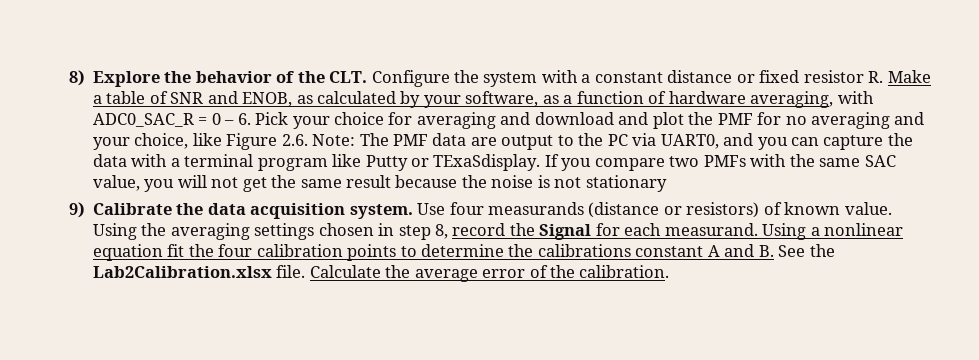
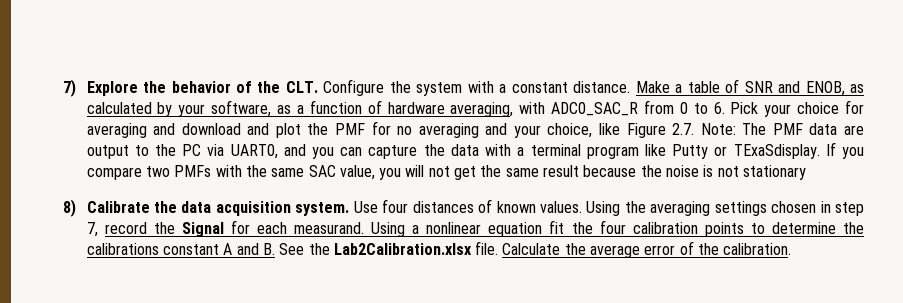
[68,70,85,86] 8) -> [62,79,76,97] 7)
[667,70,884,83] distance or fixed resistor R. -> [573,81,631,93] distance.
[198,113,235,125] = 0 – -> [643,100,708,114] from 0 to
[281,134,308,146] 2.6. -> [672,123,695,135] 2.7.
[68,202,85,218] 9) -> [62,199,76,217] 8)
[488,202,760,218] measurands (distance or resistors) -> [412,201,474,213] distances
[844,202,892,215] value. -> [539,201,582,213] values.
[435,224,449,239] 8, -> [86,222,98,237] 7,

